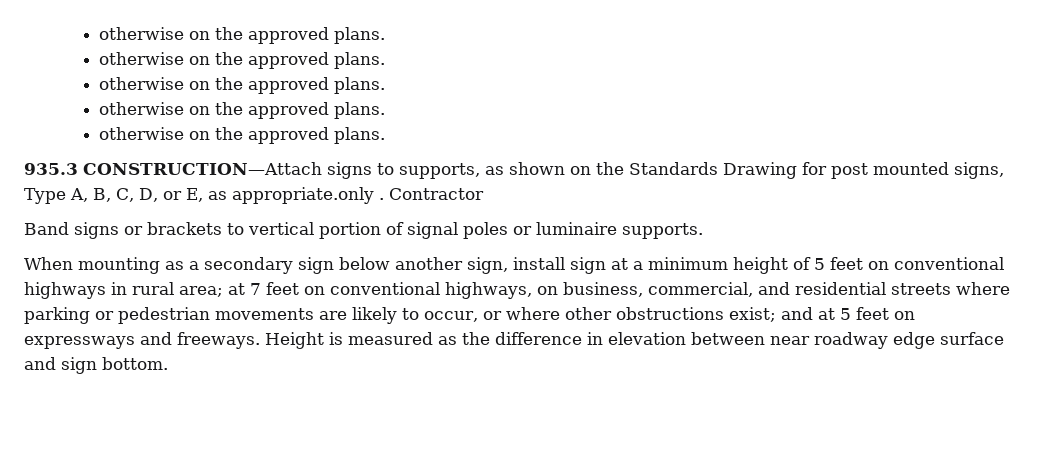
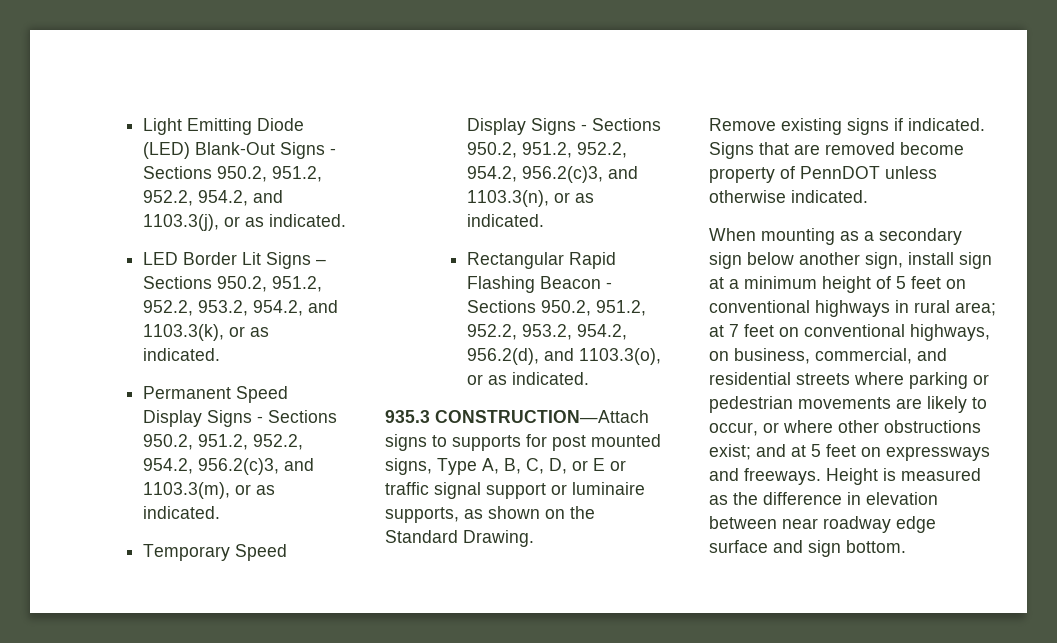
[98,27,385,44] [98,52,385,69] [98,77,385,94] [98,102,385,119] [98,127,385,144] [24,162,797,179] otherwise on the approved plans. // otherwise on the approved plans. // otherwise on the approved plans. // otherwise on the approved plans. // otherwise on the approved plans. // 935.3 CONSTRUCTION—Attach signs to supports, as shown on the Standards Drawing -> [142,118,304,135] [142,142,336,159] [142,166,322,182] [142,190,283,206] [142,214,346,231] [142,252,326,269] [142,276,322,292] [142,300,338,316] [142,324,269,341] [142,348,220,361] [142,386,288,403] [142,410,337,427] [142,434,303,450] [142,458,314,475] [142,482,275,499] [142,506,220,519] [142,544,287,561] [466,118,661,135] [466,142,627,158] [466,166,638,183] [466,190,594,207] [466,214,544,227] [466,252,616,269] [466,276,612,293] [466,300,646,316] [466,324,627,340] [466,348,661,365] [466,372,589,385] [385,410,649,423] [385,434,521,451] Light Emitting Diode (LED) Blank-Out Signs - Sections 950.2, 951.2, 952.2, 954.2, and 1103.3(j), or as indicated. // LED Border Lit Signs – Sections 950.2, 951.2, 952.2, 953.2, 954.2, and 1103.3(k), or as indicated. // Permanent Speed Display Signs - Sections 950.2, 951.2, 952.2, 954.2, 956.2(c)3, and 1103.3(m), or as indicated. // Temporary Speed Display Signs - Sections 950.2, 951.2, 952.2, 954.2, 956.2(c)3, and 1103.3(n), or as indicated. // Rectangular Rapid Flashing Beacon - Sections 950.2, 951.2, 952.2, 953.2, 954.2, 956.2(d), and 1103.3(o), or as indicated. // 935.3 CONSTRUCTION—Attach signs to supports
[186,187,484,204] [24,222,703,239] E, as appropriate.only . Contractor // Band signs or brackets to vertical portion of signal poles or luminaire supports. -> [593,458,626,471] [385,482,645,499] [385,506,595,523] [385,530,534,547] [709,118,985,135] [709,142,964,159] [709,166,937,183] [709,190,868,203] E or traffic signal support or luminaire supports, as shown on the Standard Drawing. // Remove existing signs if indicated. Signs that are removed become property of PennDOT unless otherwise indicated.

